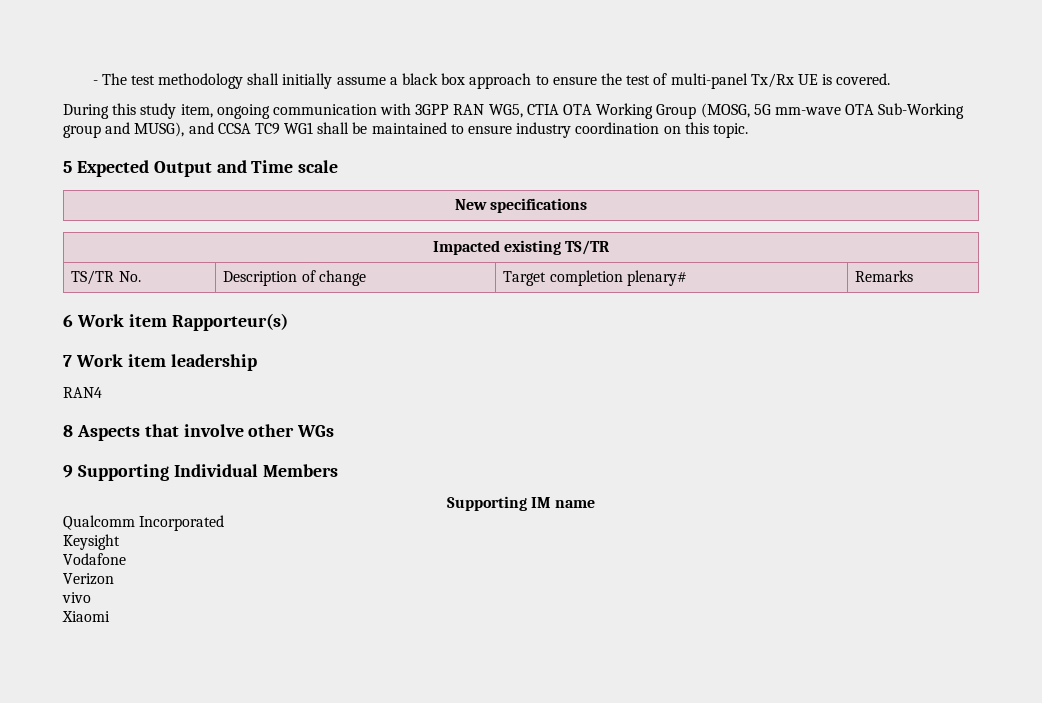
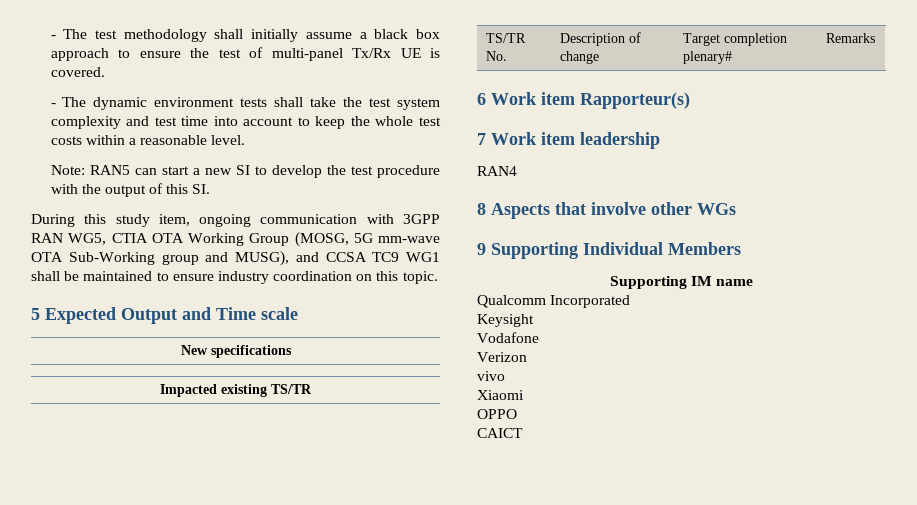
(891, 79) none -> [50,97,440,110] [50,116,441,129] [50,135,246,145] [50,165,440,178] [50,183,211,197] // - The dynamic environment tests shall take the test system complexity and test time into account to keep the whole test costs within a reasonable level. // Note: RAN5 can start a new SI to develop the test procedure with the output of this SI.
(110, 616) none -> [477,409,517,419] [477,428,523,438] // OPPO // CAICT

